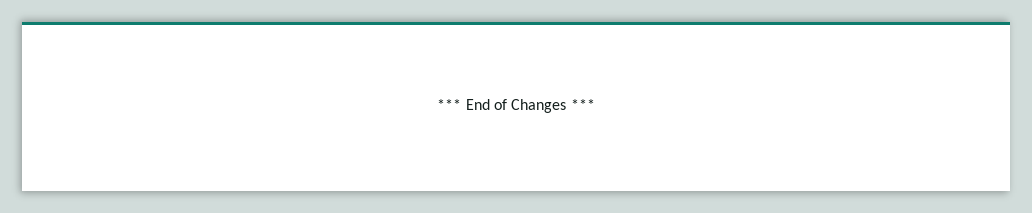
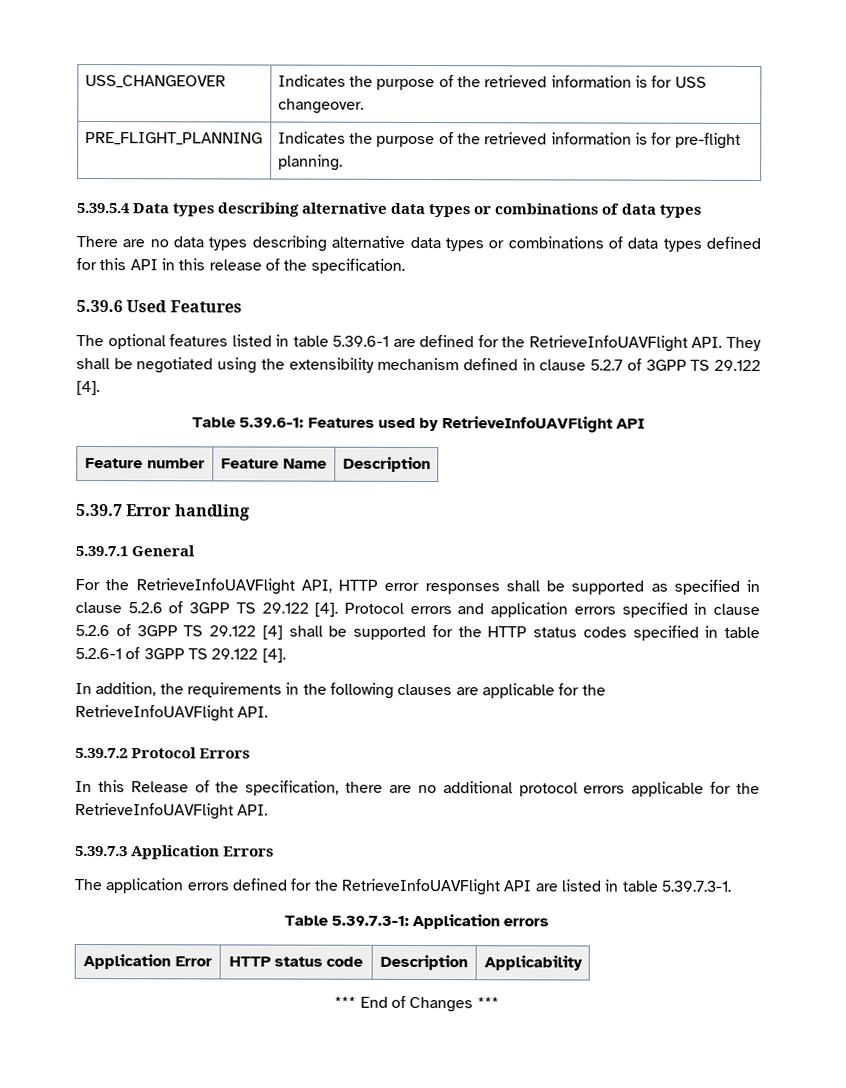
(437, 104) none -> [84,74,226,89] [277,74,707,91] [277,98,364,114] [84,131,263,146] [277,131,741,149] [277,154,343,171] [76,202,702,218] [76,235,761,252] [76,257,405,274] [76,299,242,313] [76,334,762,352] [76,357,761,374] [76,380,100,396] [192,416,645,433] [85,457,205,469] [221,458,327,469] [342,456,431,473] [76,503,250,521] [75,545,196,557] [75,578,760,595] [75,601,760,618] [75,624,760,641] [75,647,286,663] [75,682,606,699] [75,704,269,722] [75,747,251,759] [75,780,760,797] [75,802,269,820] [75,845,275,860] [74,878,732,896] [283,913,550,930] [83,953,212,970] [228,956,364,967] [380,954,468,971] [483,955,583,971] USS_CHANGEOVER | Indicates the purpose of the retrieved information is for USS changeover. // PRE_FLIGHT_PLANNING | Indicates the purpose of the retrieved information is for pre-flight planning. // 5.39.5.4 Data types describing alternative data types or combinations of data types // There are no data types describing alternative data types or combinations of data types defined for this API in this release of the specification. // 5.39.6 Used Features // The optional features listed in table 5.39.6-1 are defined for the RetrieveInfoUAVFlight API. They shall be negotiated using the extensibility mechanism defined in clause 5.2.7 of 3GPP TS 29.122 [4]. // Table 5.39.6-1: Features used by RetrieveInfoUAVFlight API // Feature number | Feature Name | Description // 5.39.7 Error handling // 5.39.7.1 General // For the RetrieveInfoUAVFlight API, HTTP error responses shall be supported as specified in clause 5.2.6 of 3GPP TS 29.122 [4]. Protocol errors and application errors specified in clause 5.2.6 of 3GPP TS 29.122 [4] shall be supported for the HTTP status codes specified in table 5.2.6-1 of 3GPP TS 29.122 [4]. // In addition, the requirements in the following clauses are applicable for the RetrieveInfoUAVFlight API. // 5.39.7.2 Protocol Errors // In this Release of the specification, there are no additional protocol errors applicable for the RetrieveInfoUAVFlight API. // 5.39.7.3 Application Errors // The application errors defined for the RetrieveInfoUAVFlight API are listed in table 5.39.7.3-1. // Table 5.39.7.3-1: Application errors // Application Error | HTTP status code | Description | Applicability //

